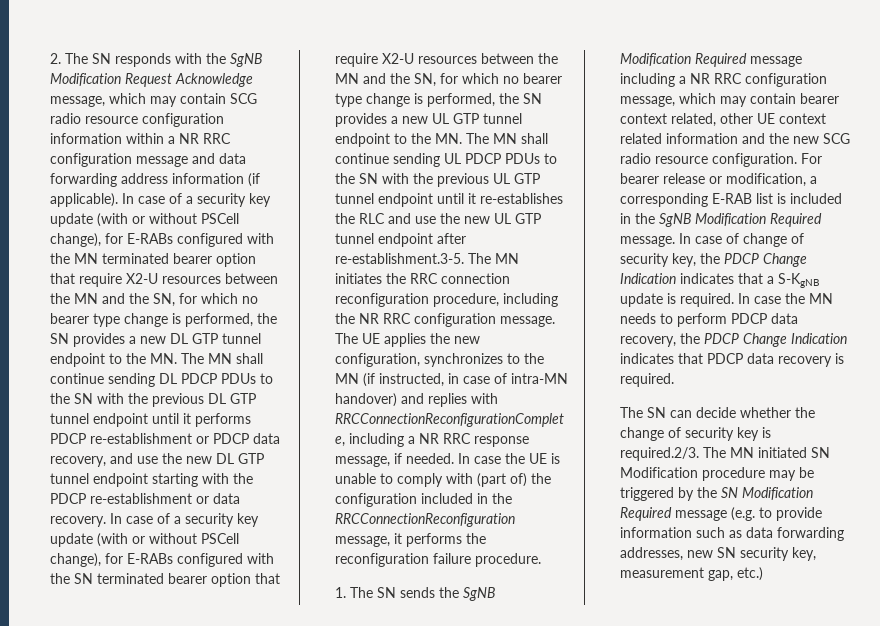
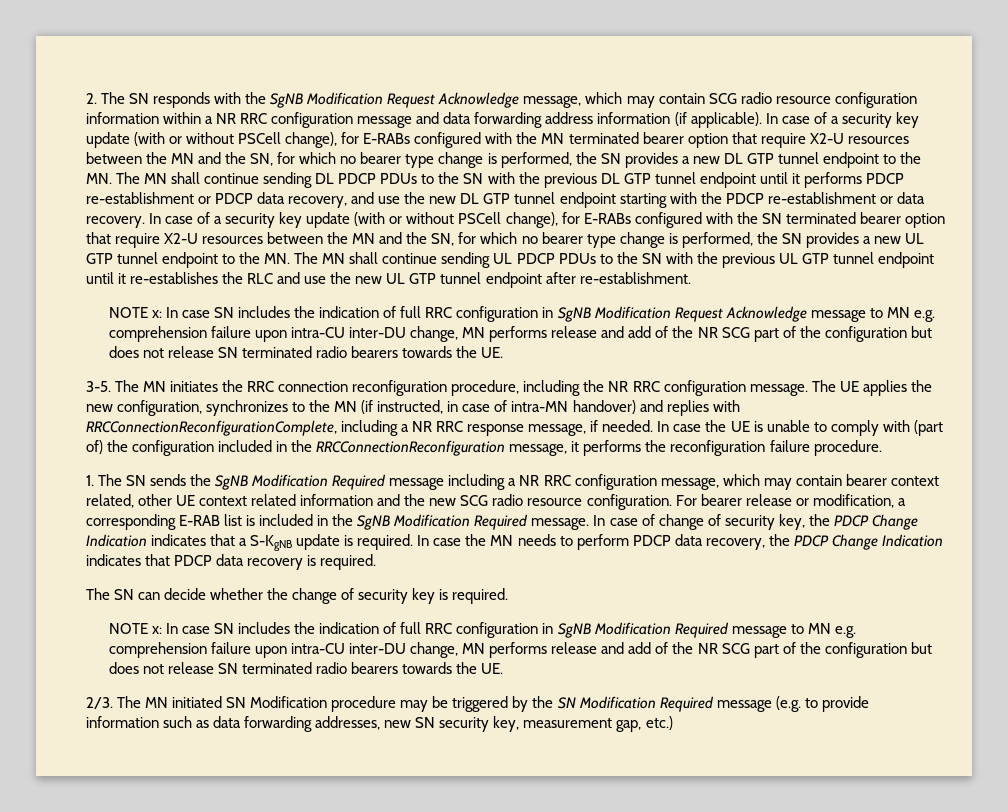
[334,253,464,264] re-establishment.3-5. -> [579,272,691,284] [108,306,935,322] [108,326,932,342] [108,346,504,358] [85,381,111,392] re-establishment. // NOTE x: In case SN includes the indication of full RRC configuration in SgNB Modification Request Acknowledge message to MN e.g. comprehension failure upon intra-CU inter-DU change, MN performs release and add of the NR SCG part of the configuration but does not release SN terminated radio bearers towards the UE. // 3-5.
[619,447,699,461] required.2/3. -> [452,588,509,604] [108,622,856,638] [108,642,932,658] [108,662,504,674] [85,697,113,709] required. // NOTE x: In case SN includes the indication of full RRC configuration in SgNB Modification Required message to MN e.g. comprehension failure upon intra-CU inter-DU change, MN performs release and add of the NR SCG part of the configuration but does not release SN terminated radio bearers towards the UE. // 2/3.

